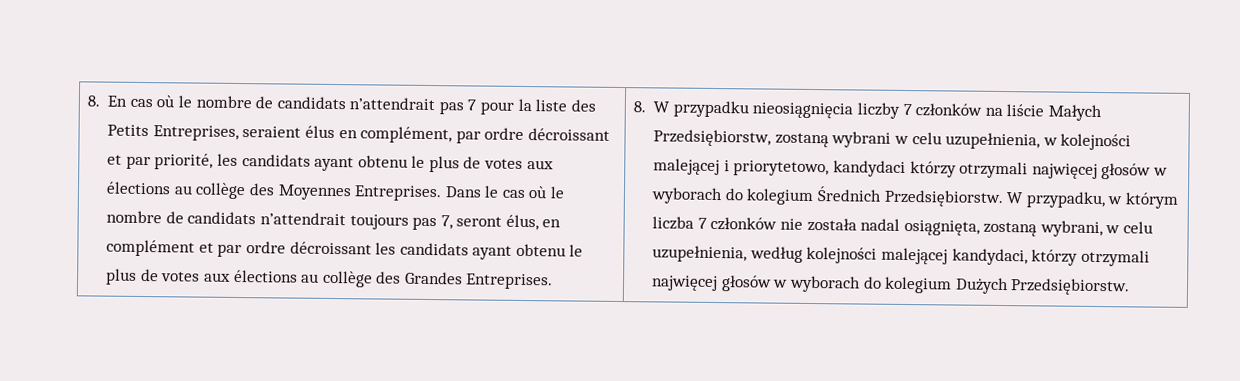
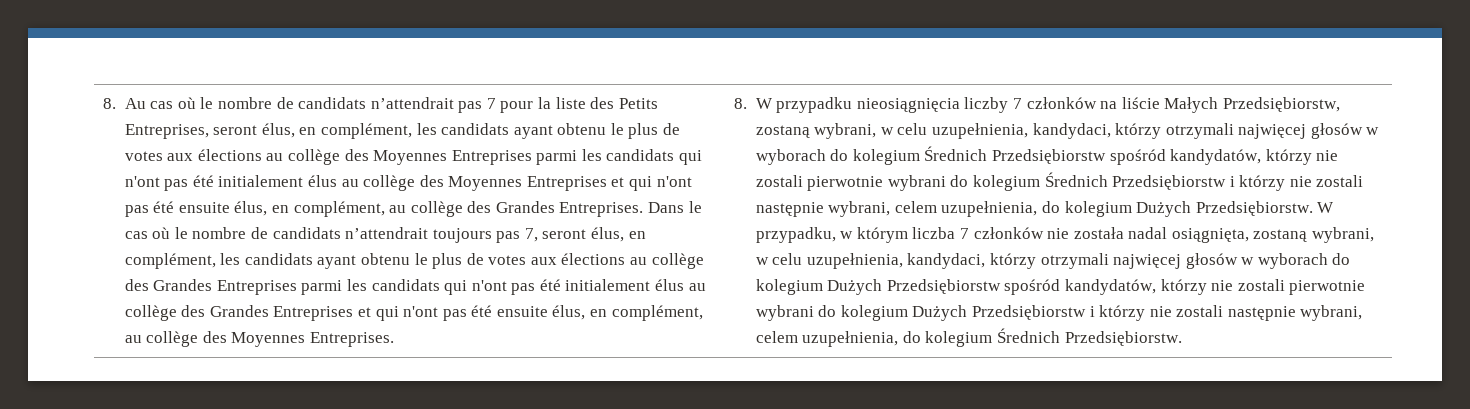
[86,95,128,107] 8. En -> [103,98,146,109] 8. Au
[242,125,610,144] [107,153,214,170] seraient élus en complément, par ordre décroissant et par priorité, -> [213,123,412,139] seront élus, en complément,
(352, 192) none -> [451,149,703,165] [124,175,692,191] [124,201,555,217] Entreprises parmi les candidats qui n'ont pas été initialement élus au collège des Moyennes Entreprises et qui n'ont pas été ensuite élus, en complément, au collège des Grandes
[106,239,372,258] complément et par ordre décroissant -> [124,253,216,269] complément,
(463, 278) none -> [216,279,706,295] [124,305,703,321] [124,331,306,347] Entreprises parmi les candidats qui n'ont pas été initialement élus au collège des Grandes Entreprises et qui n'ont pas été ensuite élus, en complément, au collège des Moyennes
[831,131,1132,151] [653,158,906,177] wybrani w celu uzupełnienia, w kolejności malejącej i priorytetowo, kandydaci -> [814,123,1111,139] wybrani, w celu uzupełnienia, kandydaci,
(882, 194) none -> [991,149,1339,165] [755,172,1364,191] [755,201,1192,217] Przedsiębiorstw spośród kandydatów, którzy nie zostali pierwotnie wybrani do kolegium Średnich Przedsiębiorstw i którzy nie zostali następnie wybrani, celem uzupełnienia, do kolegium Dużych
[749,246,948,265] według kolejności malejącej -> (903, 261) none
(1009, 286) none -> [886,279,1366,295] [755,305,1363,321] [755,328,1060,347] Przedsiębiorstw spośród kandydatów, którzy nie zostali pierwotnie wybrani do kolegium Dużych Przedsiębiorstw i którzy nie zostali następnie wybrani, celem uzupełnienia, do kolegium Średnich

